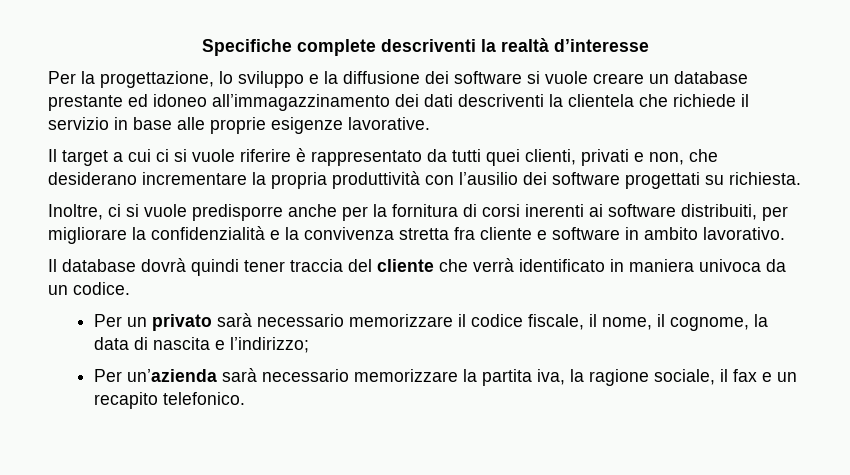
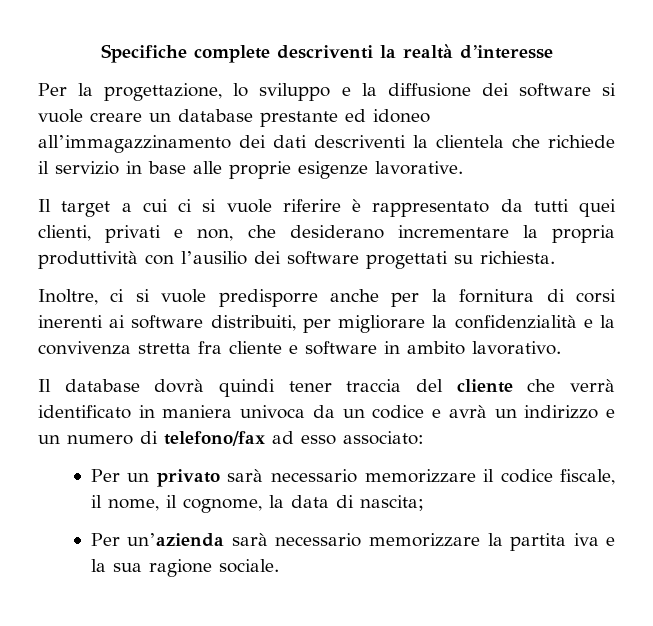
[73,282,130,295] codice. -> [372,405,616,419] [38,431,424,446] codice e avrà un indirizzo e un numero di telefono/fax ad esso associato:
[153,337,310,353] nascita e l’indirizzo; -> [359,495,424,511] nascita;
[537,369,798,386] [94,392,246,409] iva, la ragione sociale, il fax e un recapito telefonico. -> [573,533,615,546] [90,559,279,577] iva e la sua ragione sociale.

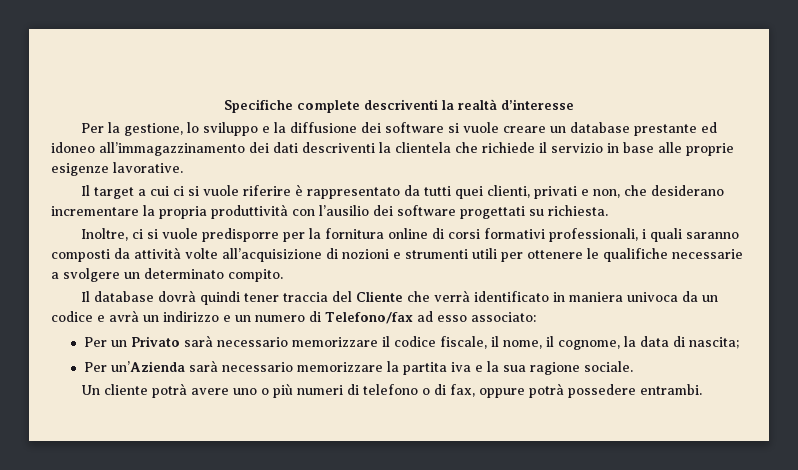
[104,83,223,101] progettazione, -> [124,123,184,136] gestione,
[330,289,379,302] anche -> (280, 235) none
(535, 296) none -> [388,228,429,239] online
[38,315,615,333] [38,341,561,355] inerenti ai software distribuiti, per migliorare la confidenzialità e la convivenza stretta fra cliente e software in ambito lavorativo. -> [484,228,740,242] [51,247,743,262] [51,268,283,282] formativi professionali, i quali saranno composti da attività volte all’acquisizione di nozioni e strumenti utili per ottenere le qualifiche necessarie a svolgere un determinato compito.
[456,379,513,393] cliente -> [356,291,404,302] Cliente
[164,431,265,446] telefono/fax -> [325,312,413,324] Telefono/fax
[156,469,220,487] privato -> [130,336,180,347] Privato
[127,533,225,547] un’azienda -> [110,361,185,372] un’Azienda
(279, 566) none -> [81,383,703,398] // Un cliente potrà avere uno o più numeri di telefono o di fax, oppure potrà possedere entrambi.

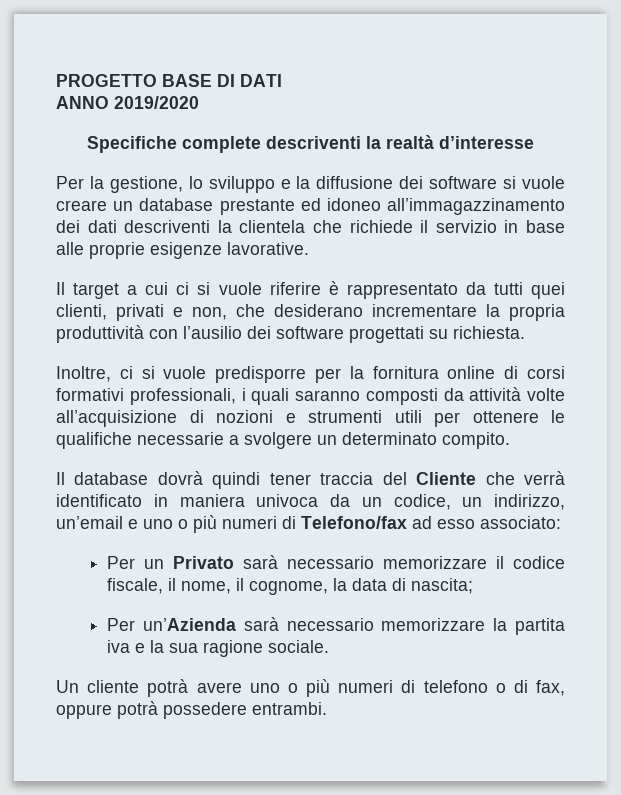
(224, 106) none -> [56,74,282,87] [56,96,199,109] PROGETTO BASE DI DATI // ANNO 2019/2020 //
[51,310,305,322] codice e avrà un indirizzo e un numero -> [393,494,565,510] [56,515,277,533] codice, un indirizzo, un’email e uno o più numeri

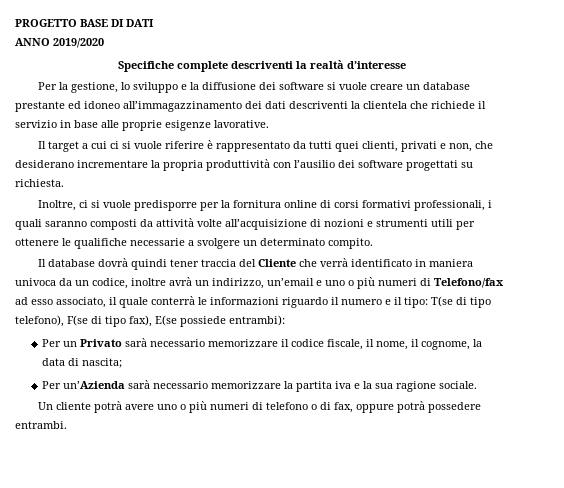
(451, 502) none -> [131,277,192,286] inoltre avrà
[480,516,561,529] associato: -> [56,296,491,308] [15,315,285,327] associato, il quale conterrà le informazioni riguardo il numero e il tipo: T(se di tipo telefono), F(se di tipo fax), E(se possiede entrambi):

